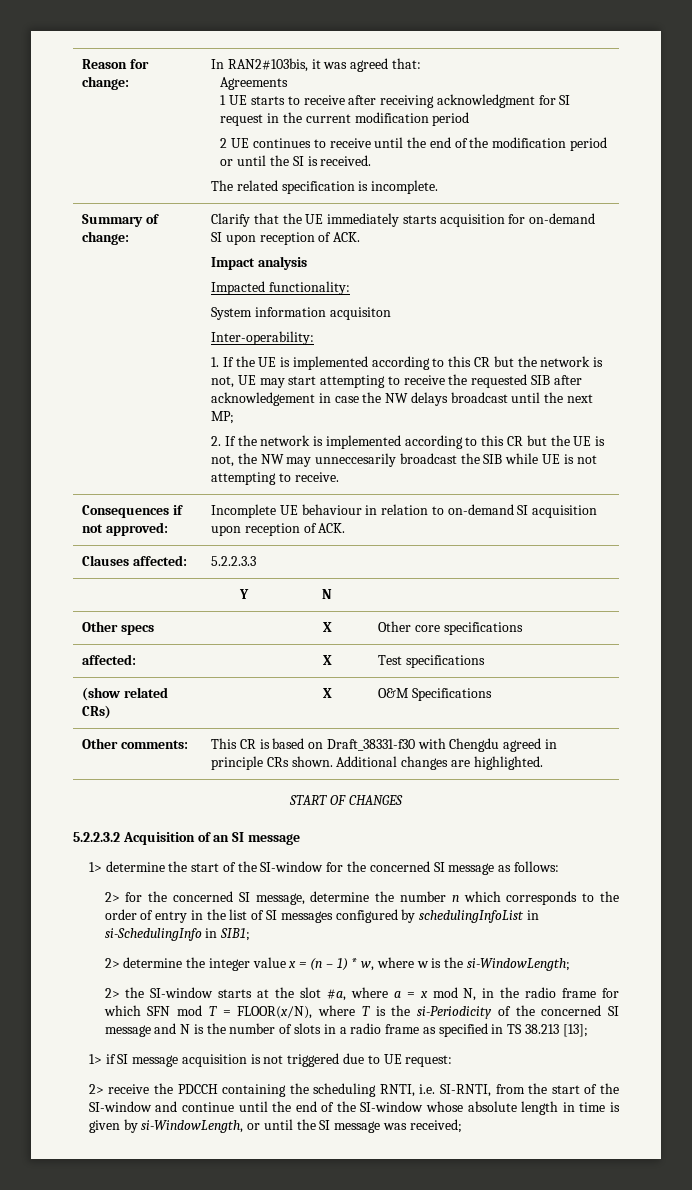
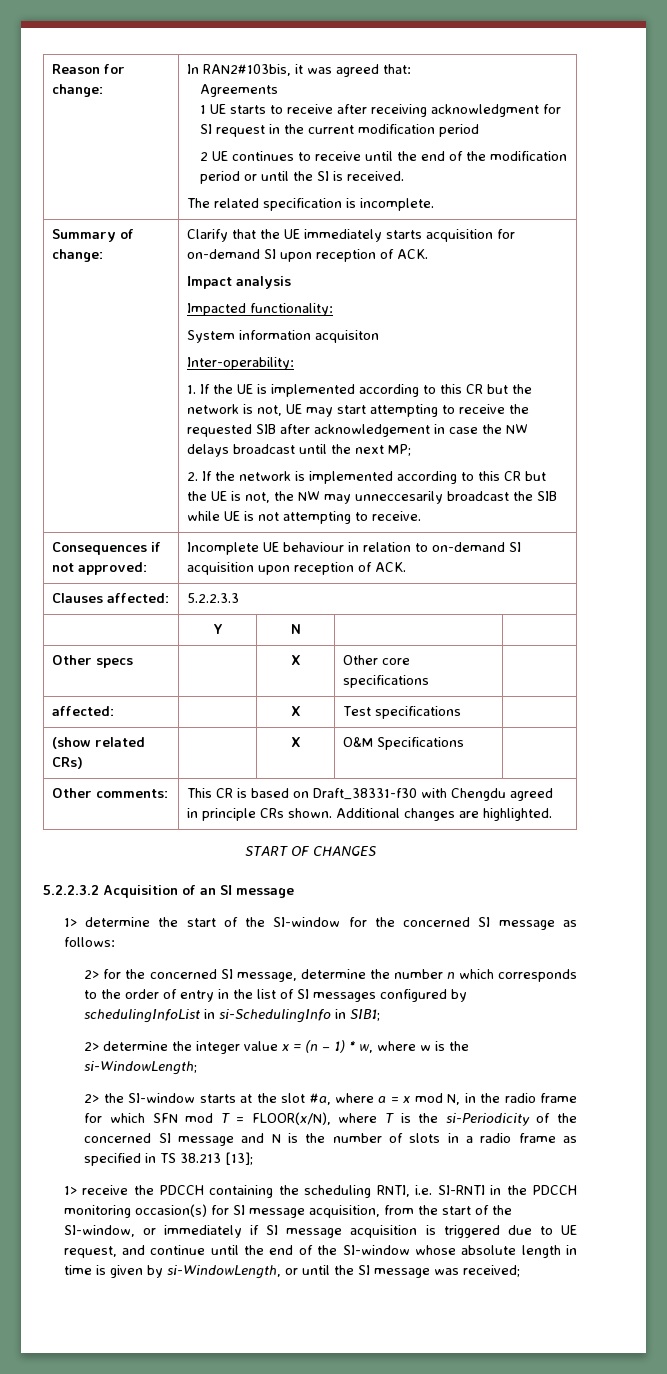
[105,1053,453,1067] [88,1084,104,1094] if SI message acquisition is not triggered due to UE request: // 2> -> (77, 1190) none
[440,1084,492,1097] SI-RNTI, -> [437,1185,577,1195] [63,1204,380,1218] SI-RNTI in the PDCCH monitoring occasion(s) for SI message acquisition,
[88,1101,152,1112] SI-window -> [63,1225,578,1238] [63,1246,117,1258] SI-window, or immediately if SI message acquisition is triggered due to UE request,

